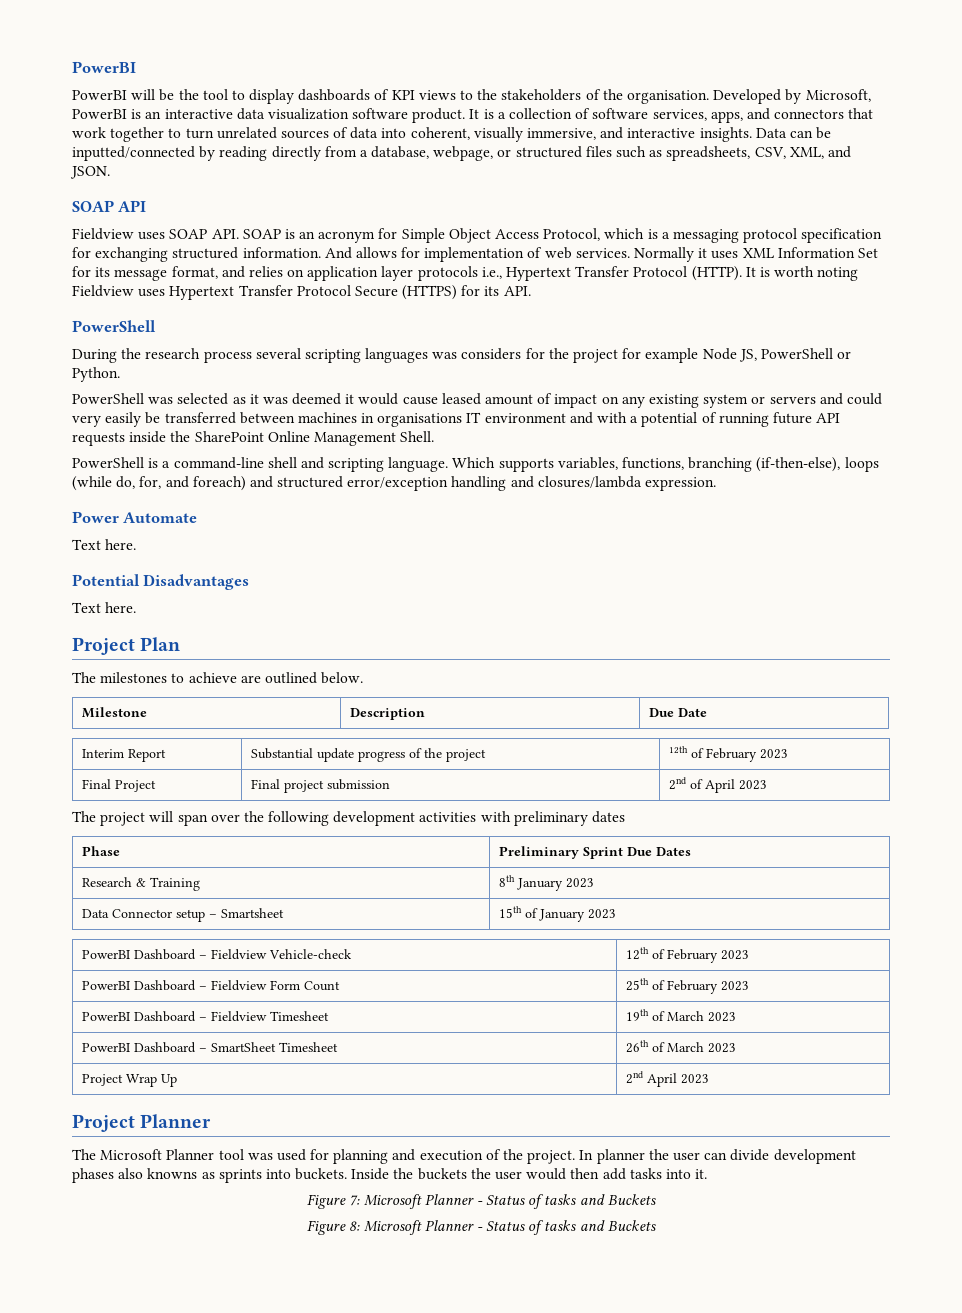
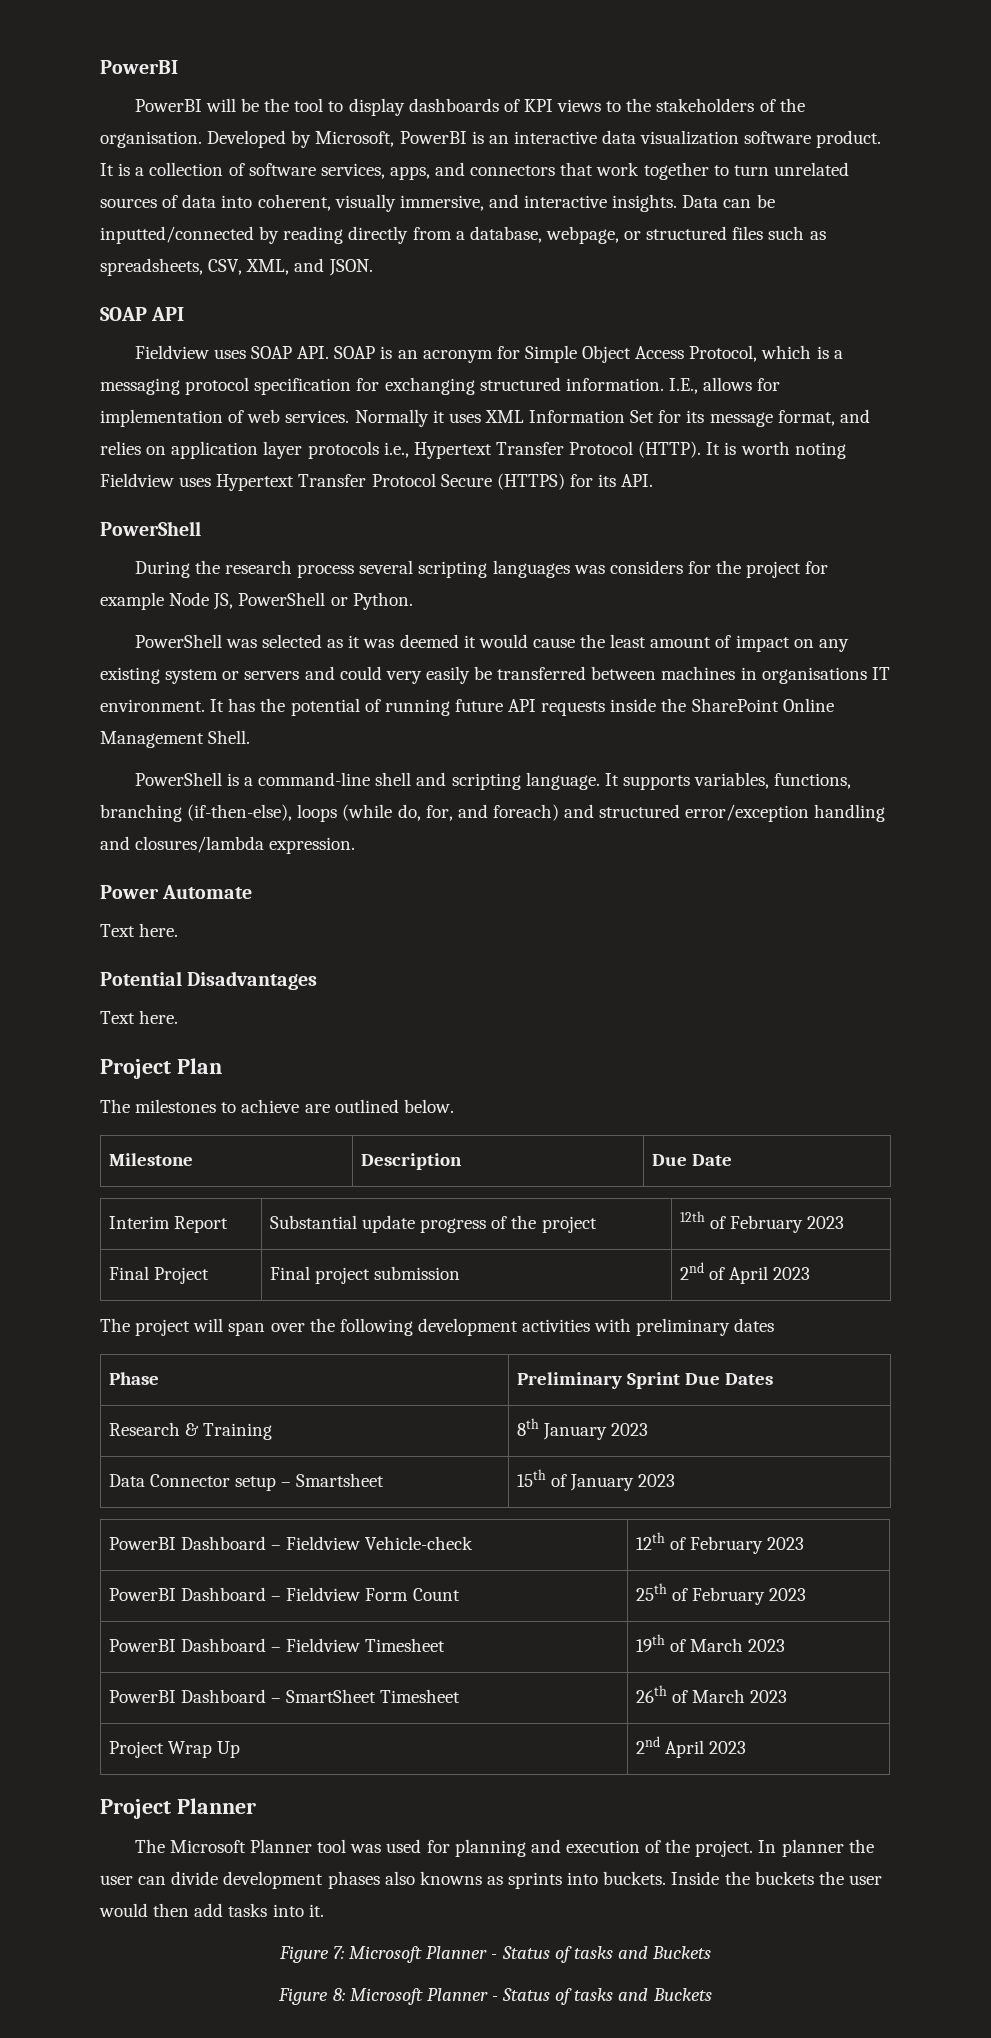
[324,247,352,259] And -> [668,378,698,394] I.E.,
[441,393,481,405] leased -> [580,634,647,648] the least
[484,412,639,424] environment and with a -> [100,698,286,712] environment. It has the
[452,457,496,468] Which -> [604,773,619,786] It

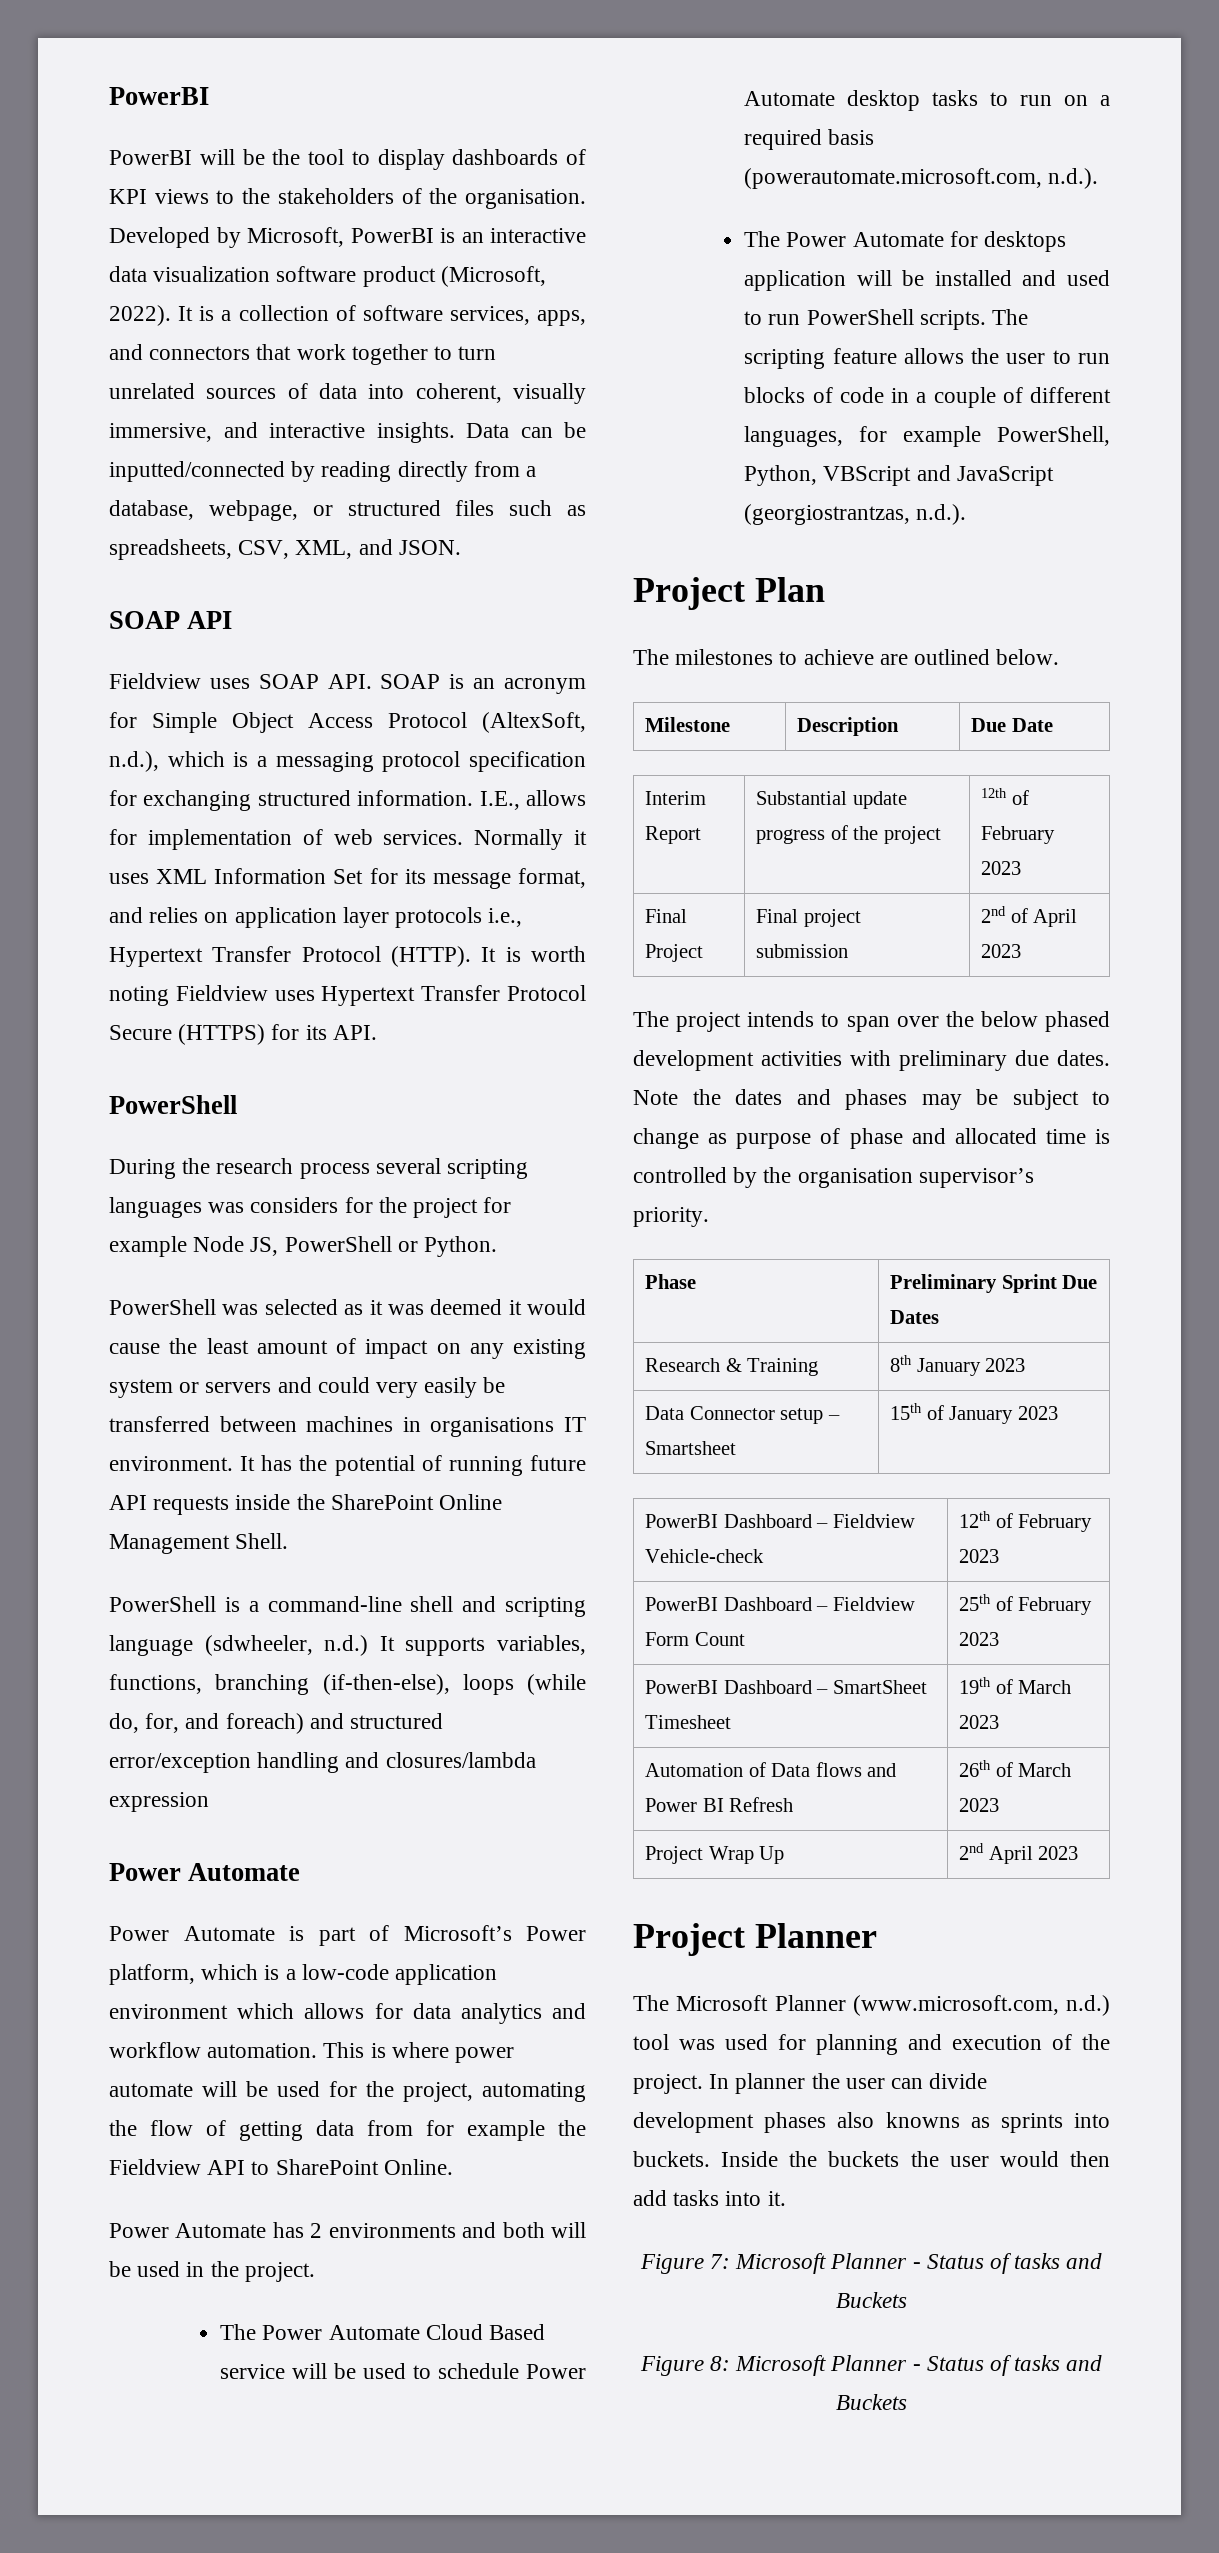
[816,130,882,148] product. -> [362,266,546,287] [109,305,171,326] product (Microsoft, 2022).
[689,345,758,362] Protocol, -> [388,712,586,733] [109,751,159,772] Protocol (AltexSoft, n.d.),
[525,772,600,790] language. -> [109,1635,369,1656] language (sdwheeler, n.d.)
[269,837,356,854] expression. -> [109,1792,209,1812] expression
[100,923,179,937] [100,971,318,990] [100,1010,179,1024] Text here. // Potential Disadvantages // Text here. -> [109,1925,586,1946] [109,1964,498,1985] [109,2003,586,2024] [109,2042,515,2063] [109,2081,586,2102] [109,2120,586,2141] [109,2159,453,2175] [109,2222,586,2238] [109,2261,315,2282] [220,2324,546,2340] [220,2363,586,2379] [744,90,1110,111] [744,129,875,150] [744,168,1099,189] [744,231,1067,252] [744,270,1110,291] [744,309,1029,330] [744,348,1110,369] [744,387,1111,408] [744,426,1110,447] [744,465,1054,486] [744,504,967,525] Power Automate is part of Microsoft’s Power platform, which is a low-code application environment which allows for data analytics and workflow automation. This is where power automate will be used for the project, automating the flow of getting data from for example the Fieldview API to SharePoint Online. // Power Automate has 2 environments and both will be used in the project. // The Power Automate Cloud Based service will be used to schedule Power Automate desktop tasks to run on a required basis (powerautomate.microsoft.com, n.d.). // The Power Automate for desktops application will be installed and used to run PowerShell scripts. The scripting feature allows the user to run blocks of code in a couple of different languages, for example PowerShell, Python, VBScript and JavaScript (georgiostrantzas, n.d.).
[193,1318,224,1332] will -> [747,1011,840,1027] intends to
[339,1318,413,1336] following -> [980,1011,1110,1032] below phased
[734,1318,775,1332] dates -> [1015,1050,1110,1066] [633,1089,1110,1110] [633,1128,1110,1149] [633,1167,1034,1188] [633,1207,709,1227] due dates. Note the dates and phases may be subject to change as purpose of phase and allocated time is controlled by the organisation supervisor’s priority.
[286,1638,361,1652] Fieldview -> [832,1680,927,1694] SmartSheet
[108,1689,461,1703] PowerBI Dashboard – SmartSheet Timesheet -> [645,1762,897,1777] [645,1797,794,1812] Automation of Data flows and Power BI Refresh
(313, 1846) none -> [852,1995,1110,2016] (www.microsoft.com, n.d.)

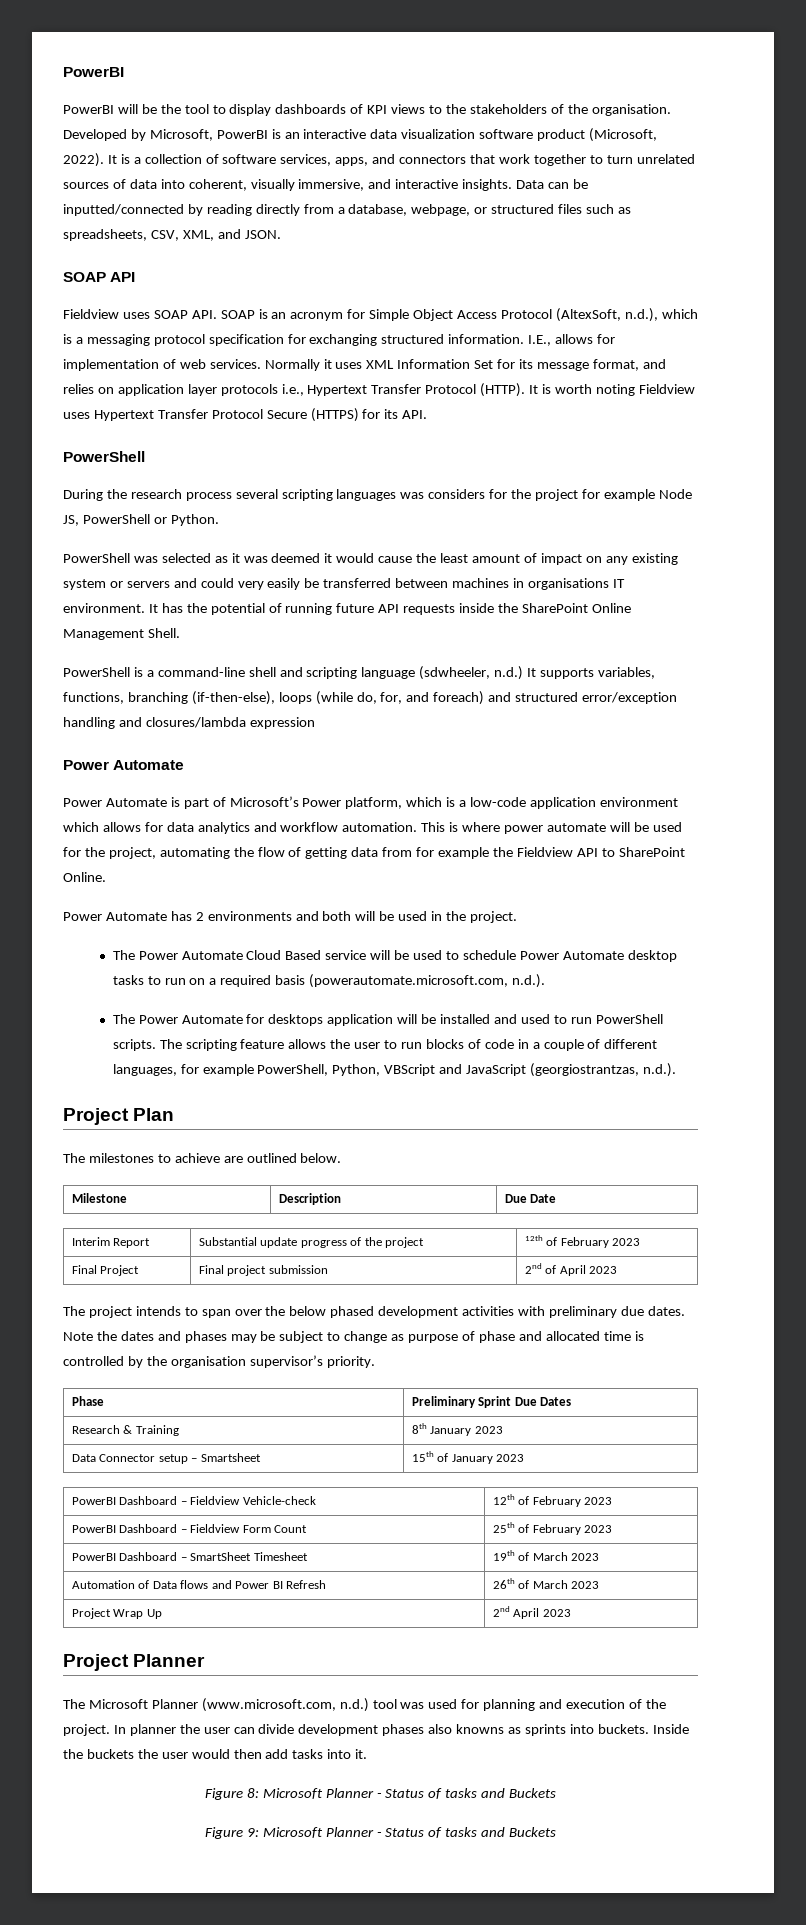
[709,2254,730,2269] 7: -> [246,1788,259,1798] 8:
[709,2356,730,2371] 8: -> [246,1828,259,1837] 9:

